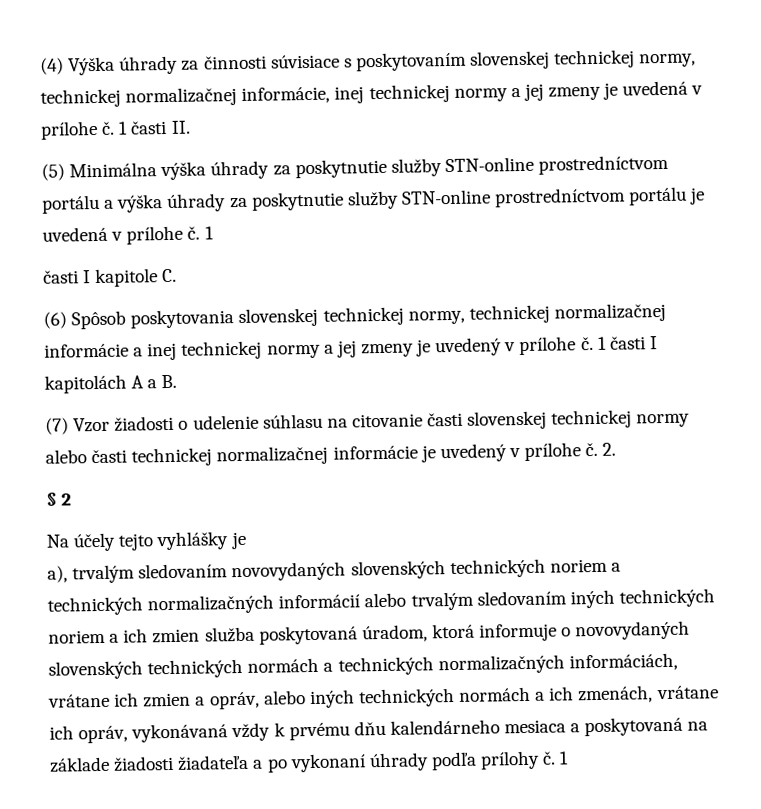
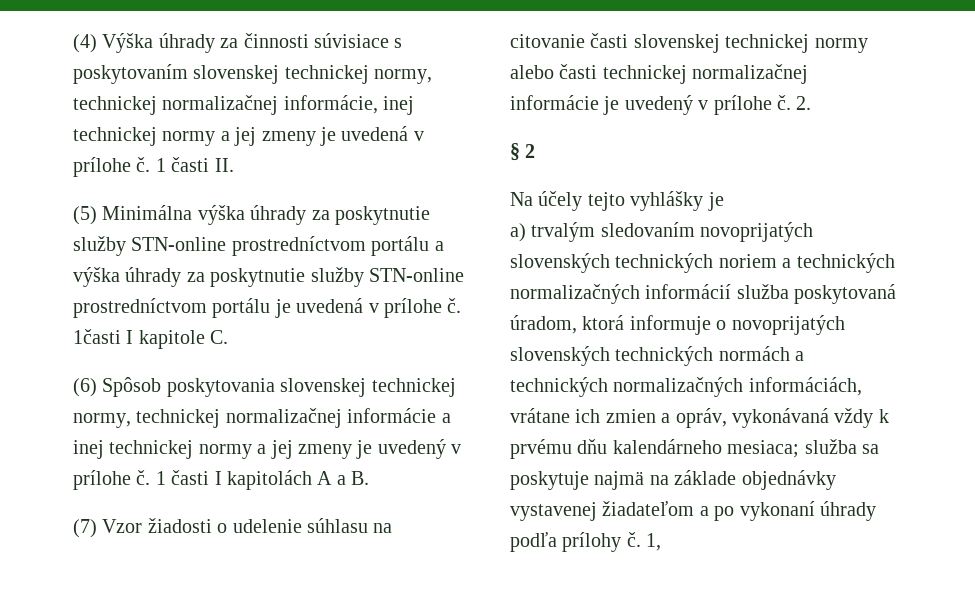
[204,226,214,240] [43,270,79,284] 1 // časti -> [73,329,121,344] 1časti
[47,561,347,584] a), trvalým sledovaním novovydaných -> [510,222,814,242] a) trvalým sledovaním novoprijatých
[364,588,715,611] [48,628,201,644] alebo trvalým sledovaním iných technických noriem a ich zmien -> (732, 291) none
[575,620,691,641] novovydaných -> [731,315,845,335] novoprijatých
[263,685,719,709] [49,725,129,744] alebo iných technických normách a ich zmenách, vrátane ich opráv, -> (727, 418) none
[504,716,709,737] [49,754,250,773] mesiaca a poskytovaná na základe žiadosti žiadateľa -> [727,439,879,458] [510,470,836,490] [510,501,695,521] mesiaca; služba sa poskytuje najmä na základe objednávky vystavenej žiadateľom
[559,751,570,765] 1 -> [646,533,662,551] 1,

